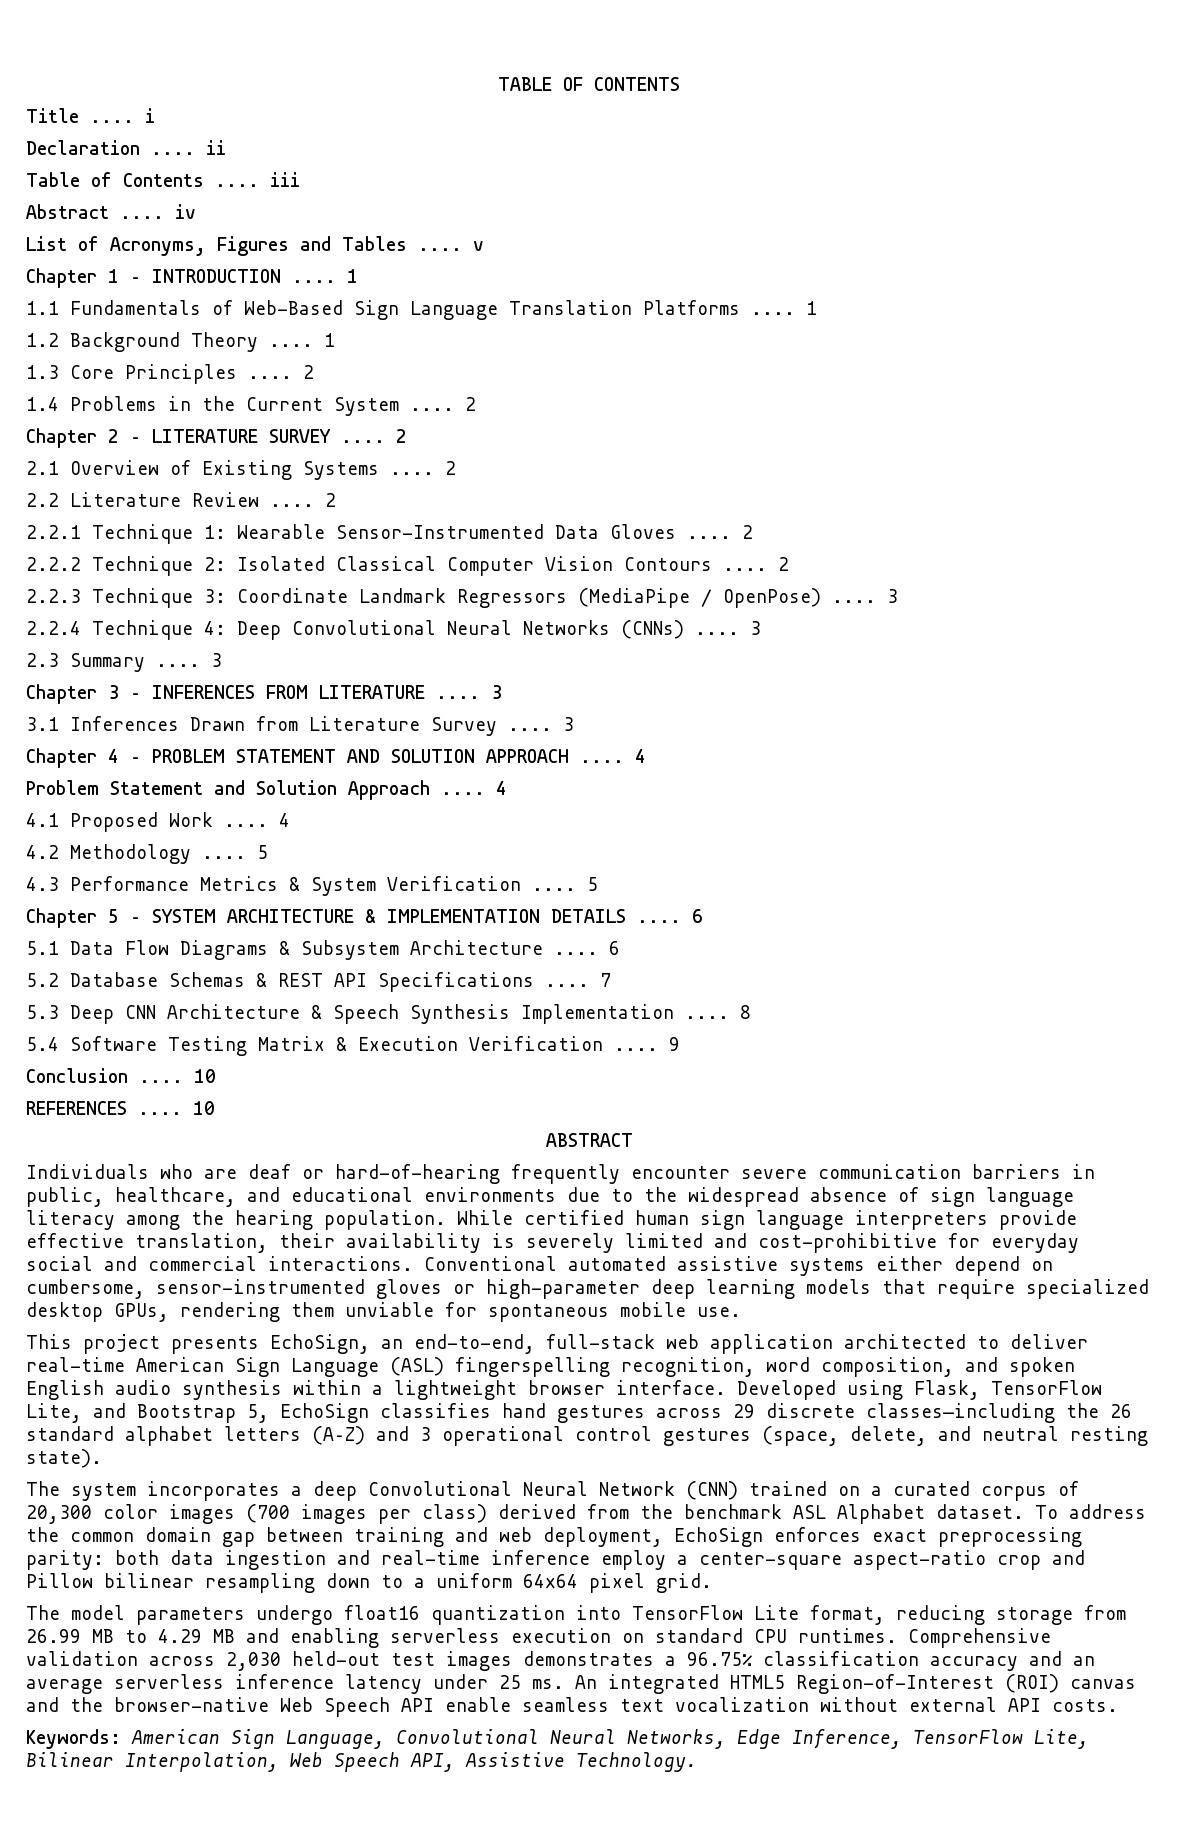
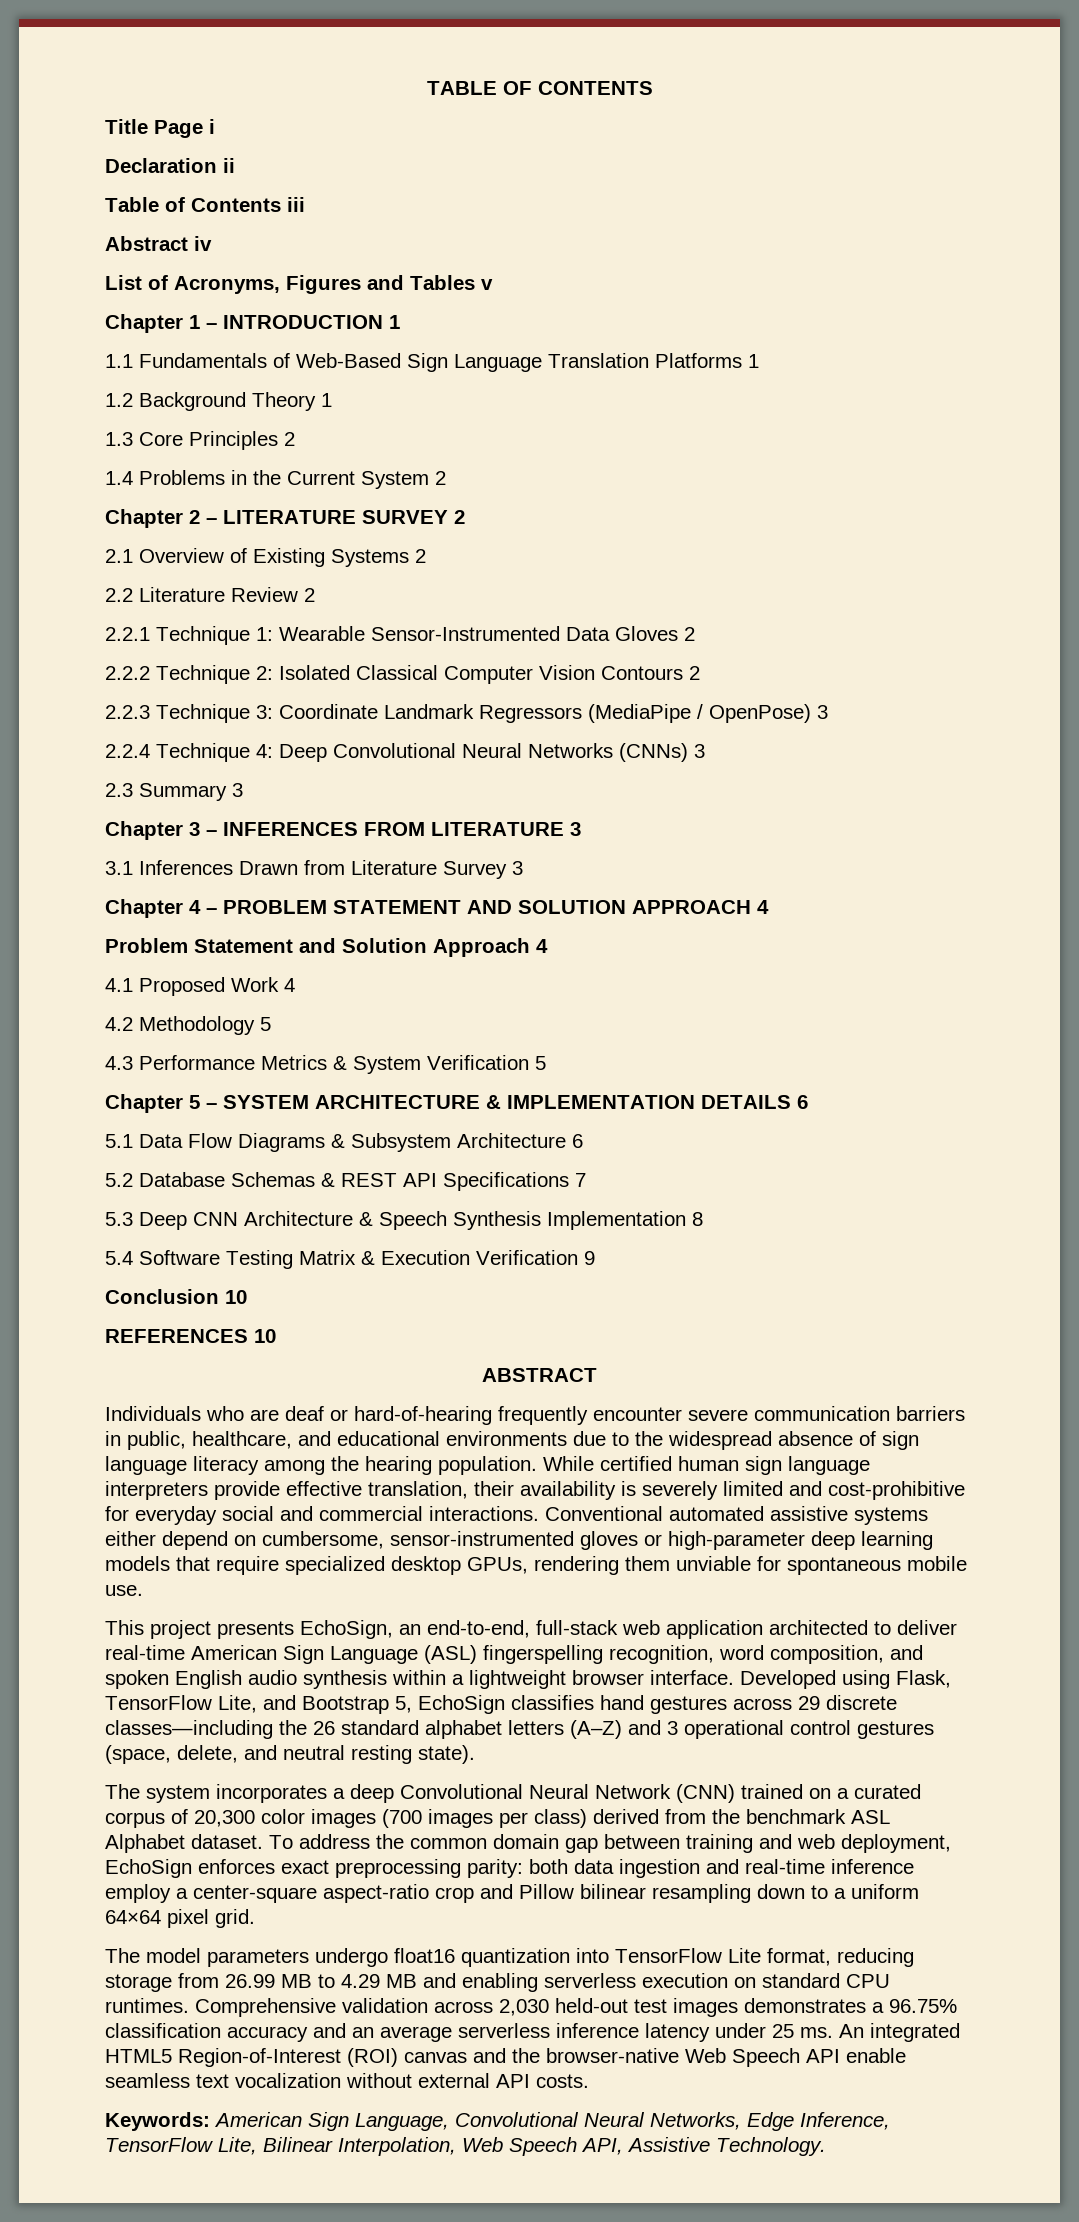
[90,120,134,123] .... -> [154,120,203,138] Page
[151,152,195,155] .... -> (217, 165) none
[215,184,259,187] .... -> (281, 205) none
[120,216,164,219] .... -> (188, 243) none
[418,248,462,251] .... -> (475, 282) none
[292,280,336,283] .... -> (383, 322) none
[751,312,795,315] .... -> (742, 360) none
[269,344,313,347] .... -> (316, 401) none
[248,376,292,379] .... -> (278, 440) none
[410,408,454,411] .... -> (429, 480) none
[341,440,385,443] .... -> (448, 517) none
[390,472,434,475] .... -> (409, 558) none
[270,504,314,507] .... -> (298, 594) none
[687,536,731,539] .... -> (678, 633) none
[723,568,767,571] .... -> (683, 673) none
[832,600,876,603] .... -> (811, 713) none
[695,632,739,635] .... -> (688, 752) none
[156,664,200,667] .... -> (227, 792) none
[436,696,480,699] .... -> (564, 829) none
[508,728,552,731] .... -> (507, 870) none
[580,760,624,763] .... -> (751, 907) none
[441,792,485,795] .... -> (530, 947) none
[224,824,268,827] .... -> (279, 984) none
[202,856,246,859] .... -> (255, 1025) none
[532,888,576,891] .... -> (529, 1062) none
[637,920,681,923] .... -> (791, 1102) none
[554,952,598,955] .... -> (566, 1140) none
[545,984,589,987] .... -> (569, 1181) none
[685,1016,729,1019] .... -> (686, 1220) none
[614,1048,658,1051] .... -> (578, 1257) none
[139,1080,183,1083] .... -> (219, 1296) none
[138,1112,182,1115] .... -> (248, 1336) none

